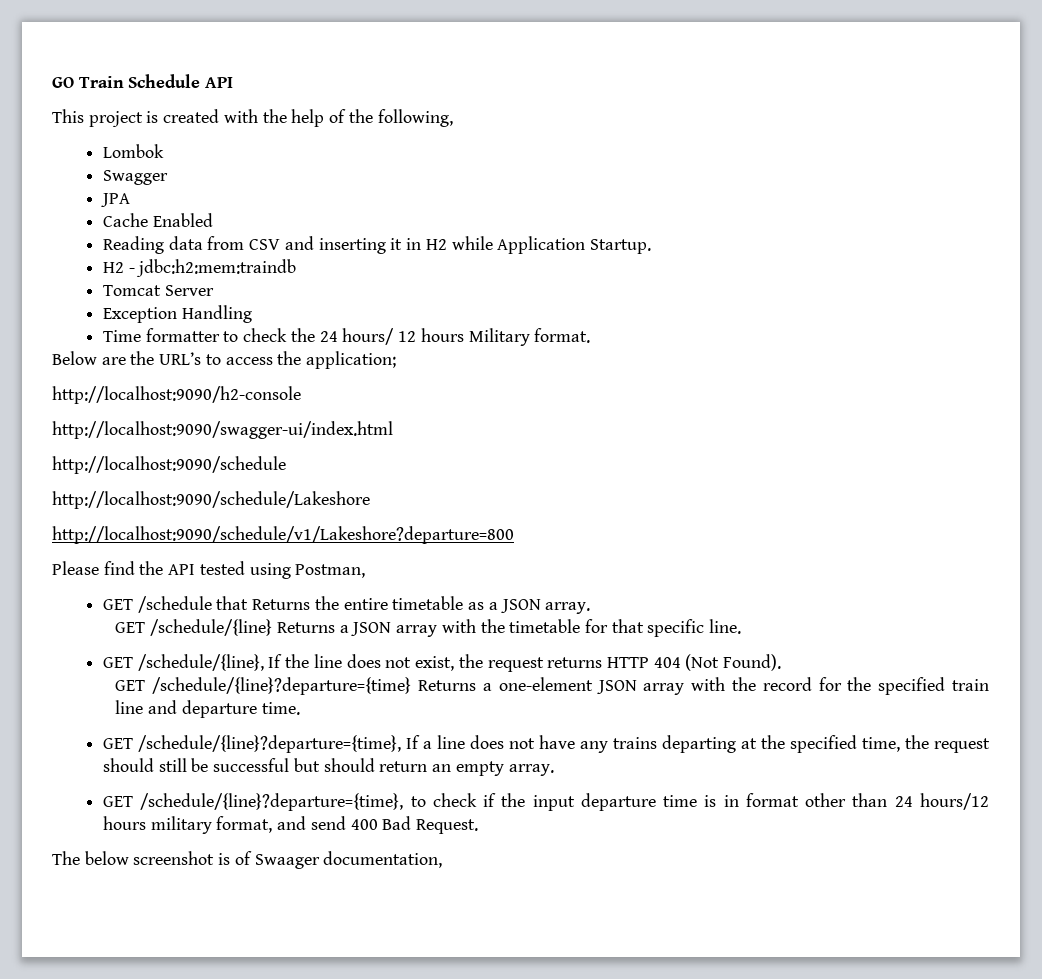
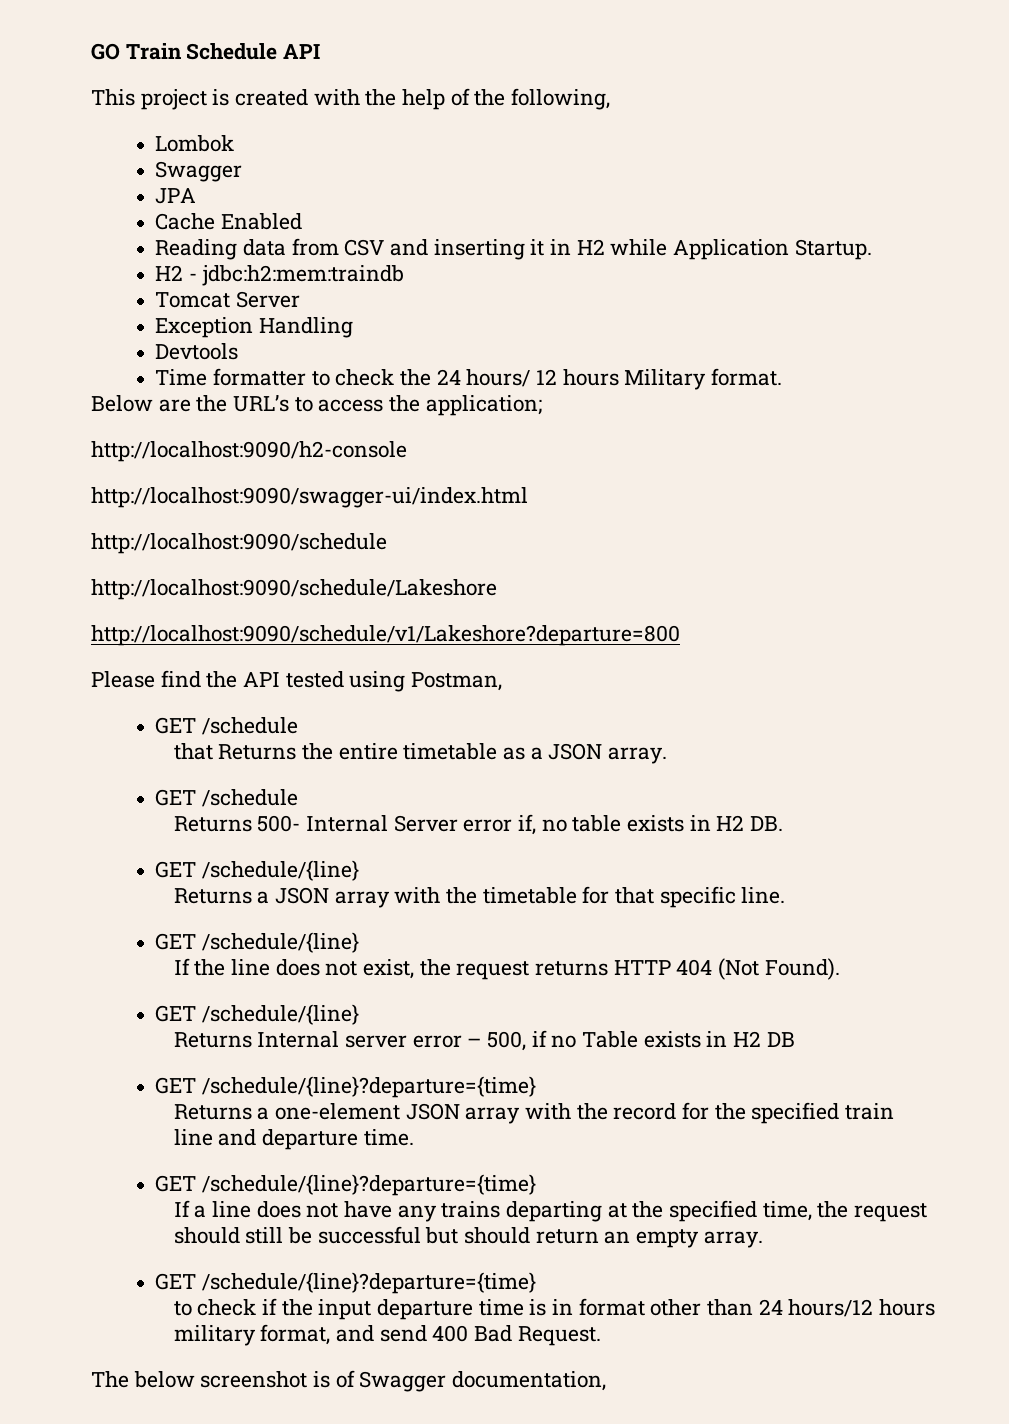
(252, 314) none -> [155,343,239,360] // Devtools
(212, 604) none -> (299, 726) //
[115,619,273,636] // GET /schedule/{line} -> [155,789,299,807] [173,814,783,835] [155,860,360,881] // GET /schedule // Returns 500- Internal Server error if, no table exists in H2 DB. // GET /schedule/{line} //
[137,654,264,671] /schedule/{line}, -> [202,932,360,953] /schedule/{line} //
[115,677,412,695] // GET /schedule/{line}?departure={time} -> [155,1004,360,1025] [173,1030,795,1051] [155,1076,537,1098] // GET /schedule/{line} // Returns Internal server error – 500, if no Table exists in H2 DB // GET /schedule/{line}?departure={time} //
[137,735,401,753] /schedule/{line}?departure={time}, -> [202,1174,537,1196] /schedule/{line}?departure={time} //
[140,793,404,811] /schedule/{line}?departure={time}, -> [202,1272,537,1294] /schedule/{line}?departure={time} //
[254,854,320,869] Swaager -> [359,1371,447,1392] Swagger

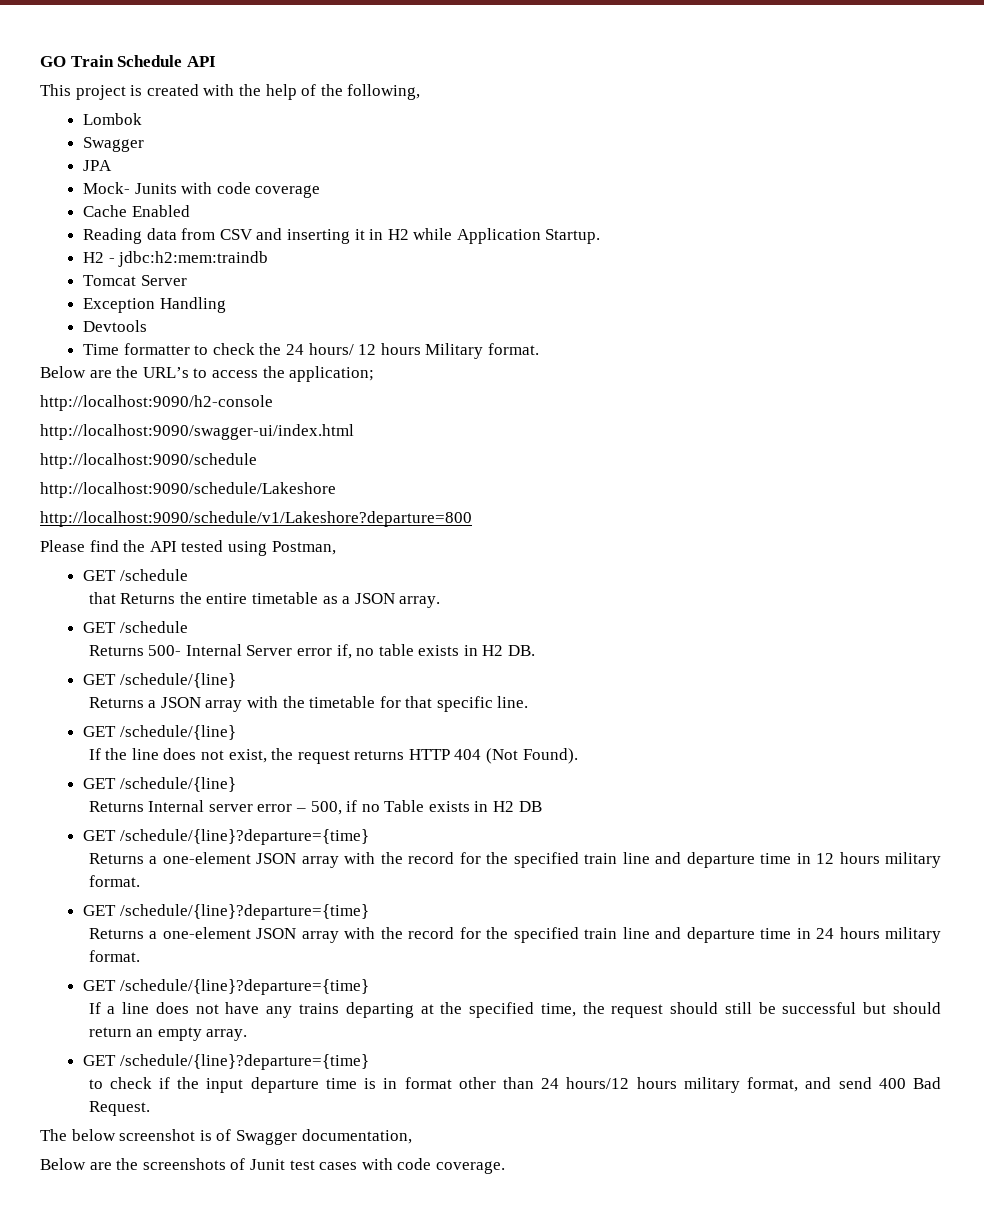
(197, 196) none -> [82,182,321,198] // Mock- Junits with code coverage
[363,1129,414,1146] time. -> [760,852,942,868] [88,875,140,887] [82,904,369,920] [88,927,942,943] [88,950,140,962] time in 12 hours military format. // GET /schedule/{line}?departure={time} // Returns a one-element JSON array with the record for the specified train line and departure time in 24 hours military format.
(607, 1381) none -> [40,1158,505,1174] // Below are the screenshots of Junit test cases with code coverage.

